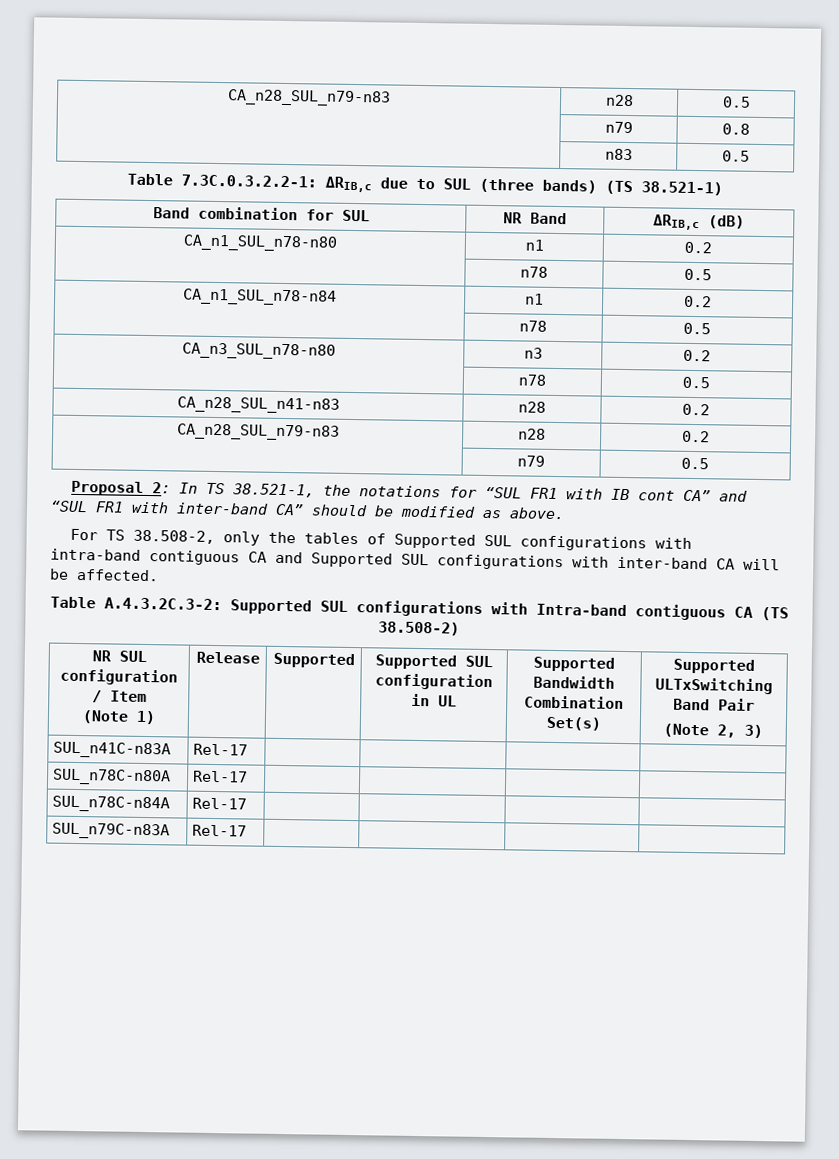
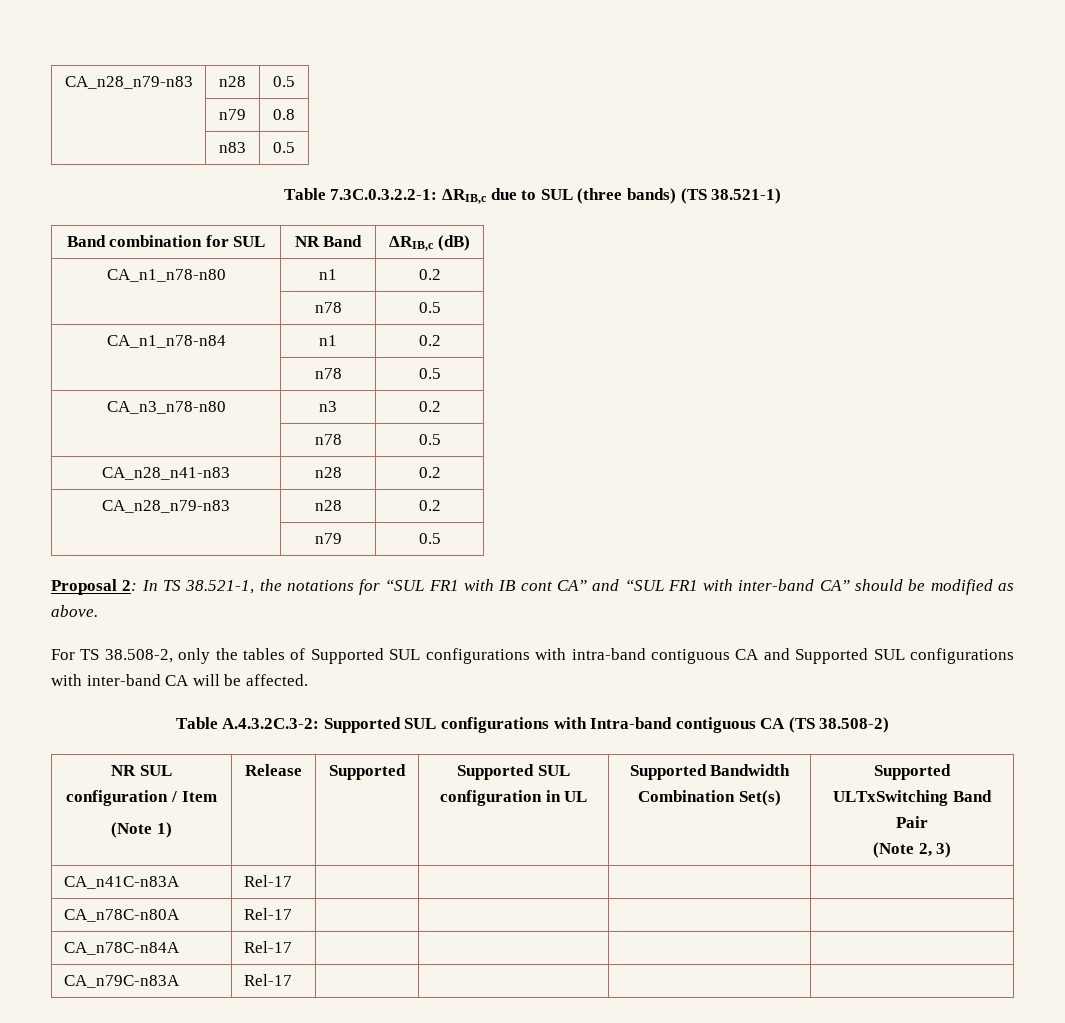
[227,89,391,107] CA_n28_SUL_n79-n83 -> [64,76,193,89] CA_n28_n79-n83
[183,234,338,252] [524,239,544,251] [684,241,712,254] [520,266,548,278] [684,268,712,281] [183,288,337,306] [524,293,544,305] [684,295,712,308] [519,320,547,332] [683,322,711,335] [182,342,336,360] CA_n1_SUL_n78-n80 | n1 | 0.2 // | n78 | 0.5 // CA_n1_SUL_n78-n84 | n1 | 0.2 // | n78 | 0.5 // CA_n3_SUL_n78-n80 -> [106,269,226,282] [319,269,337,280] [418,269,441,280] [314,302,342,313] [418,302,441,313] [106,335,226,348] [319,335,337,346] [418,335,441,346] [314,368,342,379] [418,368,441,379] [106,401,226,414] CA_n1_n78-n80 | n1 | 0.2 // | n78 | 0.5 // CA_n1_n78-n84 | n1 | 0.2 // | n78 | 0.5 // CA_n3_n78-n80
[176,396,340,414] [518,401,546,413] [682,403,710,416] [176,423,340,441] CA_n28_SUL_n41-n83 | n28 | 0.2 // CA_n28_SUL_n79-n83 -> [102,467,230,480] [314,467,342,478] [418,467,441,478] [102,500,230,513] CA_n28_n41-n83 | n28 | 0.2 // CA_n28_n79-n83
[53,741,172,759] [193,743,249,756] [52,768,172,786] [193,770,249,783] [52,795,171,813] [192,797,248,810] [52,822,171,840] SUL_n41C-n83A | Rel-17 | | | | // SUL_n78C-n80A | Rel-17 | | | | // SUL_n78C-n84A | Rel-17 | | | | // SUL_n79C-n83A -> [63,876,180,889] [243,875,292,887] [63,909,180,922] [243,908,292,920] [63,942,180,955] [243,941,292,953] [63,975,180,988] CA_n41C-n83A | Rel-17 | | | | // CA_n78C-n80A | Rel-17 | | | | // CA_n78C-n84A | Rel-17 | | | | // CA_n79C-n83A

